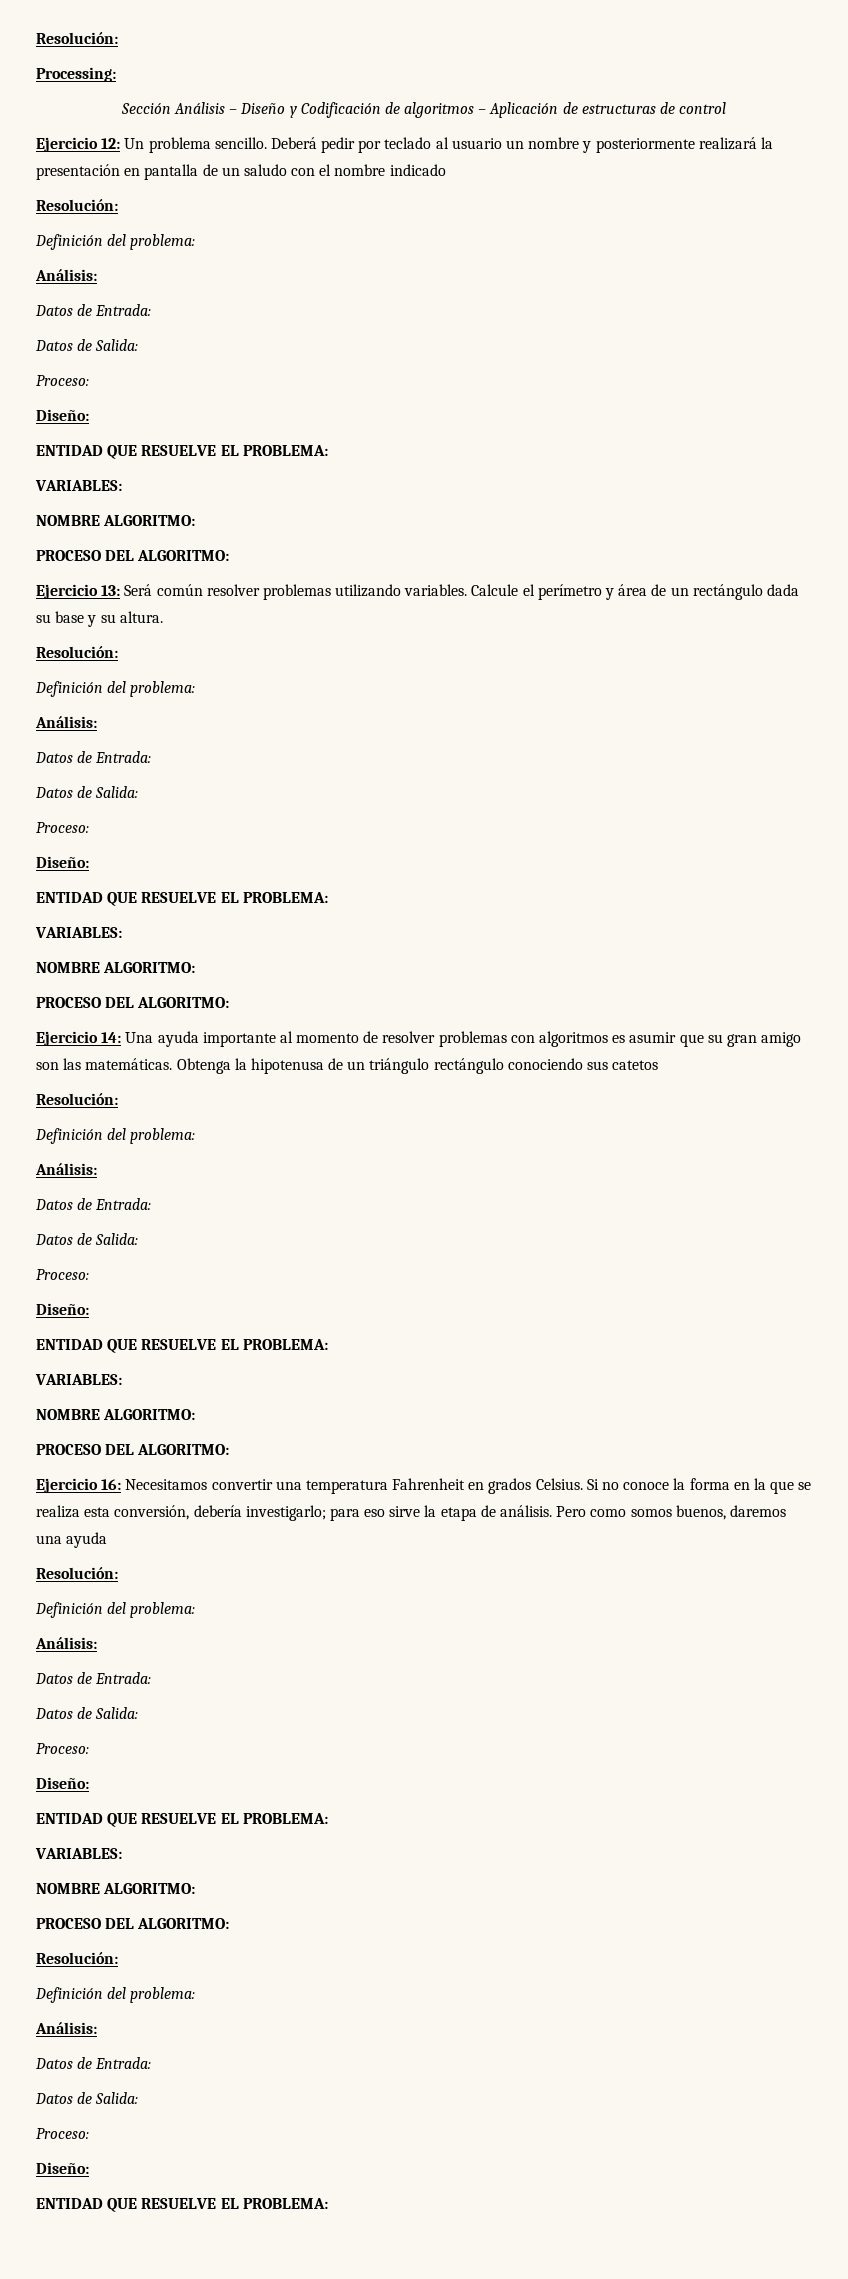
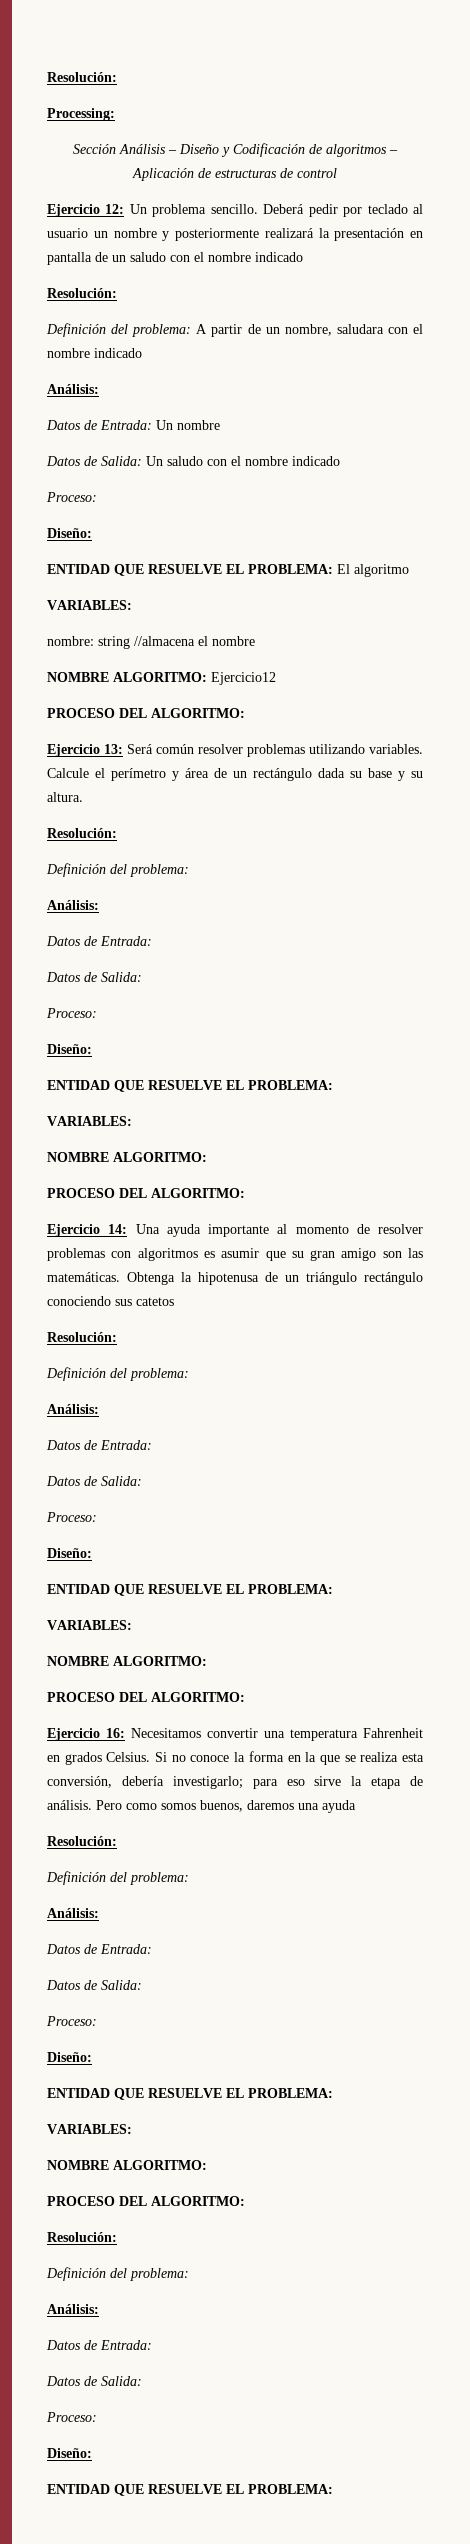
[35,269,97,281] [35,304,152,316] [35,339,139,351] [36,375,89,386] [36,409,89,421] [36,445,328,459] [35,480,122,491] [36,515,196,526] // Análisis: // Datos de Entrada: // Datos de Salida: // Proceso: // Diseño: // ENTIDAD QUE RESUELVE EL PROBLEMA: // VARIABLES: // NOMBRE ALGORITMO: -> [196,324,423,337] [47,348,142,358] [47,384,99,394] [46,420,220,430] [46,456,340,466] [46,492,97,502] [47,528,92,538] [47,564,409,577] [47,600,132,610] [47,636,255,649] [47,672,276,685] A partir de un nombre, saludara con el nombre indicado // Análisis: // Datos de Entrada: Un nombre // Datos de Salida: Un saludo con el nombre indicado // Proceso: // Diseño: // ENTIDAD QUE RESUELVE EL PROBLEMA: El algoritmo // VARIABLES: // nombre: string //almacena el nombre // NOMBRE ALGORITMO: Ejercicio12

